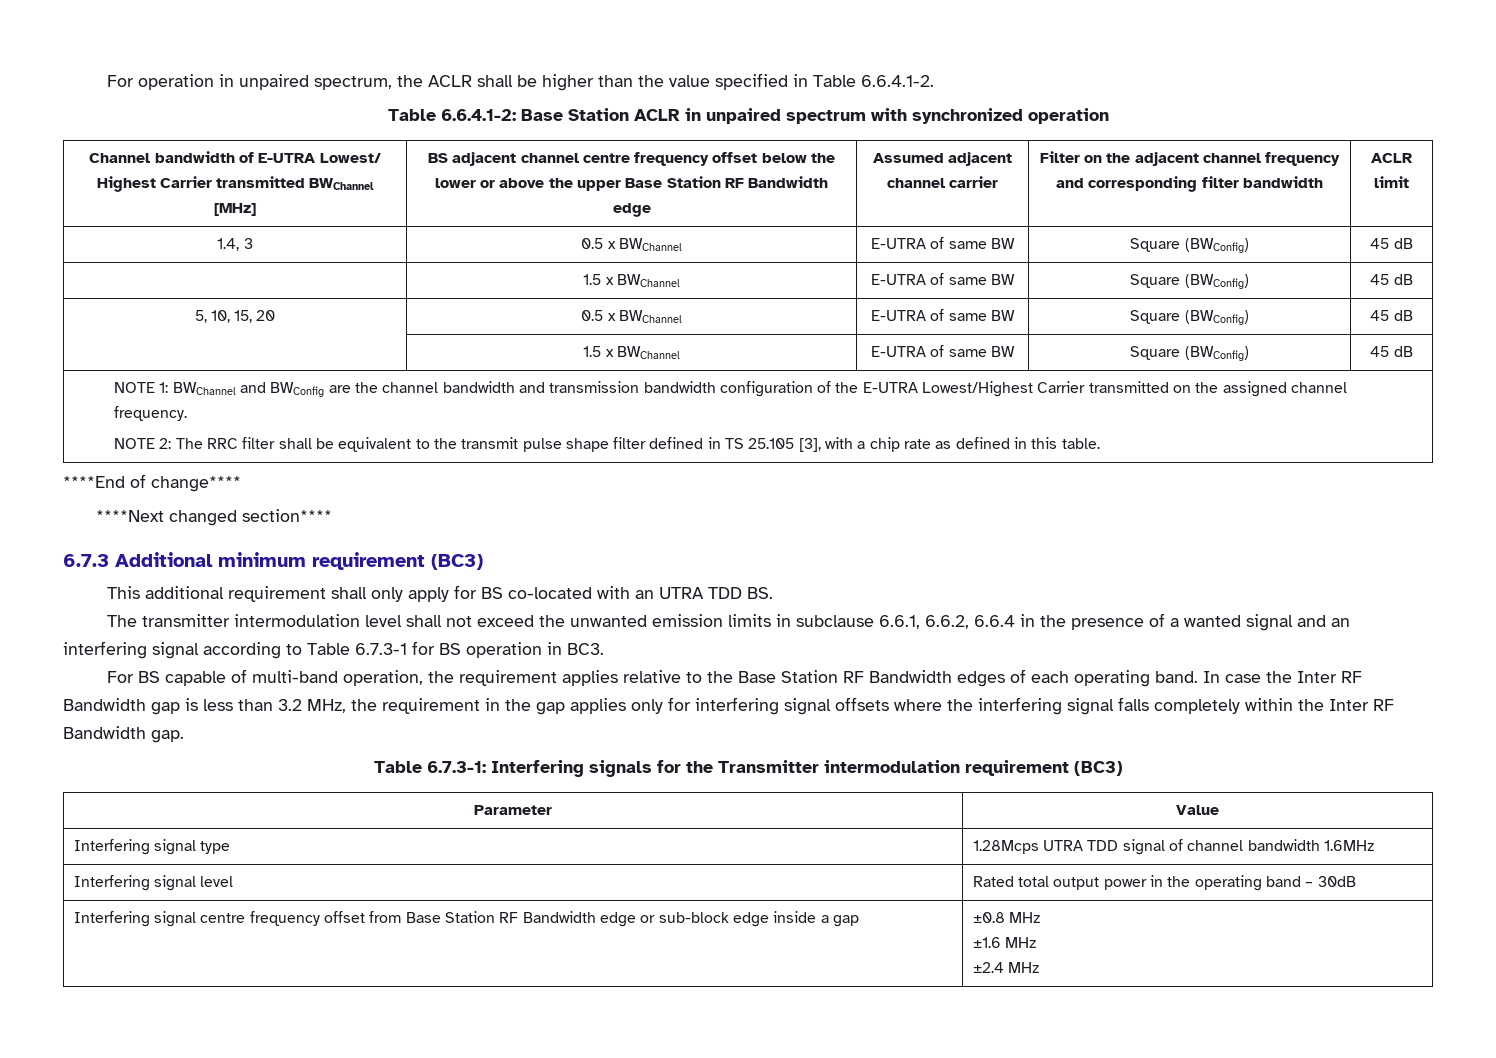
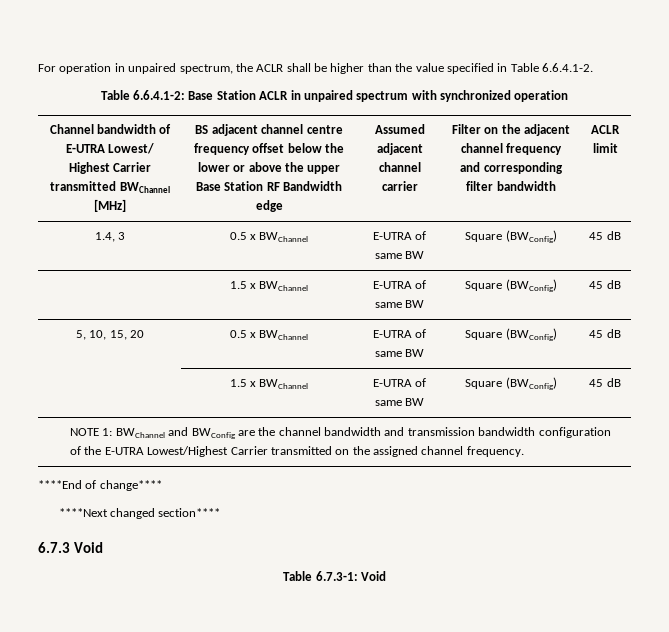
[113,437,1100,452] // NOTE 2: The RRC filter shall be equivalent to the transmit pulse shape filter defined in TS 25.105 [3], with a chip rate as defined in this table. -> (524, 451) none
[115,552,483,570] [107,585,774,602] [107,613,1351,631] [63,641,604,659] [107,669,1363,687] [63,697,1394,715] [63,726,184,743] [373,760,1123,777] [474,805,552,815] [1176,805,1219,815] [73,839,231,855] [972,839,1375,855] [73,875,234,891] [972,875,1356,891] [73,911,859,927] [972,912,1041,923] [972,937,1037,948] [972,962,1040,973] Additional minimum requirement (BC3) // This additional requirement shall only apply for BS co-located with an UTRA TDD BS. // The transmitter intermodulation level shall not exceed the unwanted emission limits in subclause 6.6.1, 6.6.2, 6.6.4 in the presence of a wanted signal and an interfering signal according to Table 6.7.3-1 for BS operation in BC3. // For BS capable of multi-band operation, the requirement applies relative to the Base Station RF Bandwidth edges of each operating band. In case the Inter RF Bandwidth gap is less than 3.2 MHz, the requirement in the gap applies only for interfering signal offsets where the interfering signal falls completely within the Inter RF Bandwidth gap. // Table 6.7.3-1: Interfering signals for the Transmitter intermodulation requirement (BC3) // Parameter | Value // Interfering signal type | 1.28Mcps UTRA TDD signal of channel bandwidth 1.6MHz // Interfering signal level | Rated total output power in the operating band – 30dB // Interfering signal centre frequency offset from Base Station RF Bandwidth edge or sub-block edge inside a gap | ±0.8 MHz // ±1.6 MHz // ±2.4 MHz -> [73,542,103,553] [283,571,386,581] Void // Table 6.7.3-1: Void

